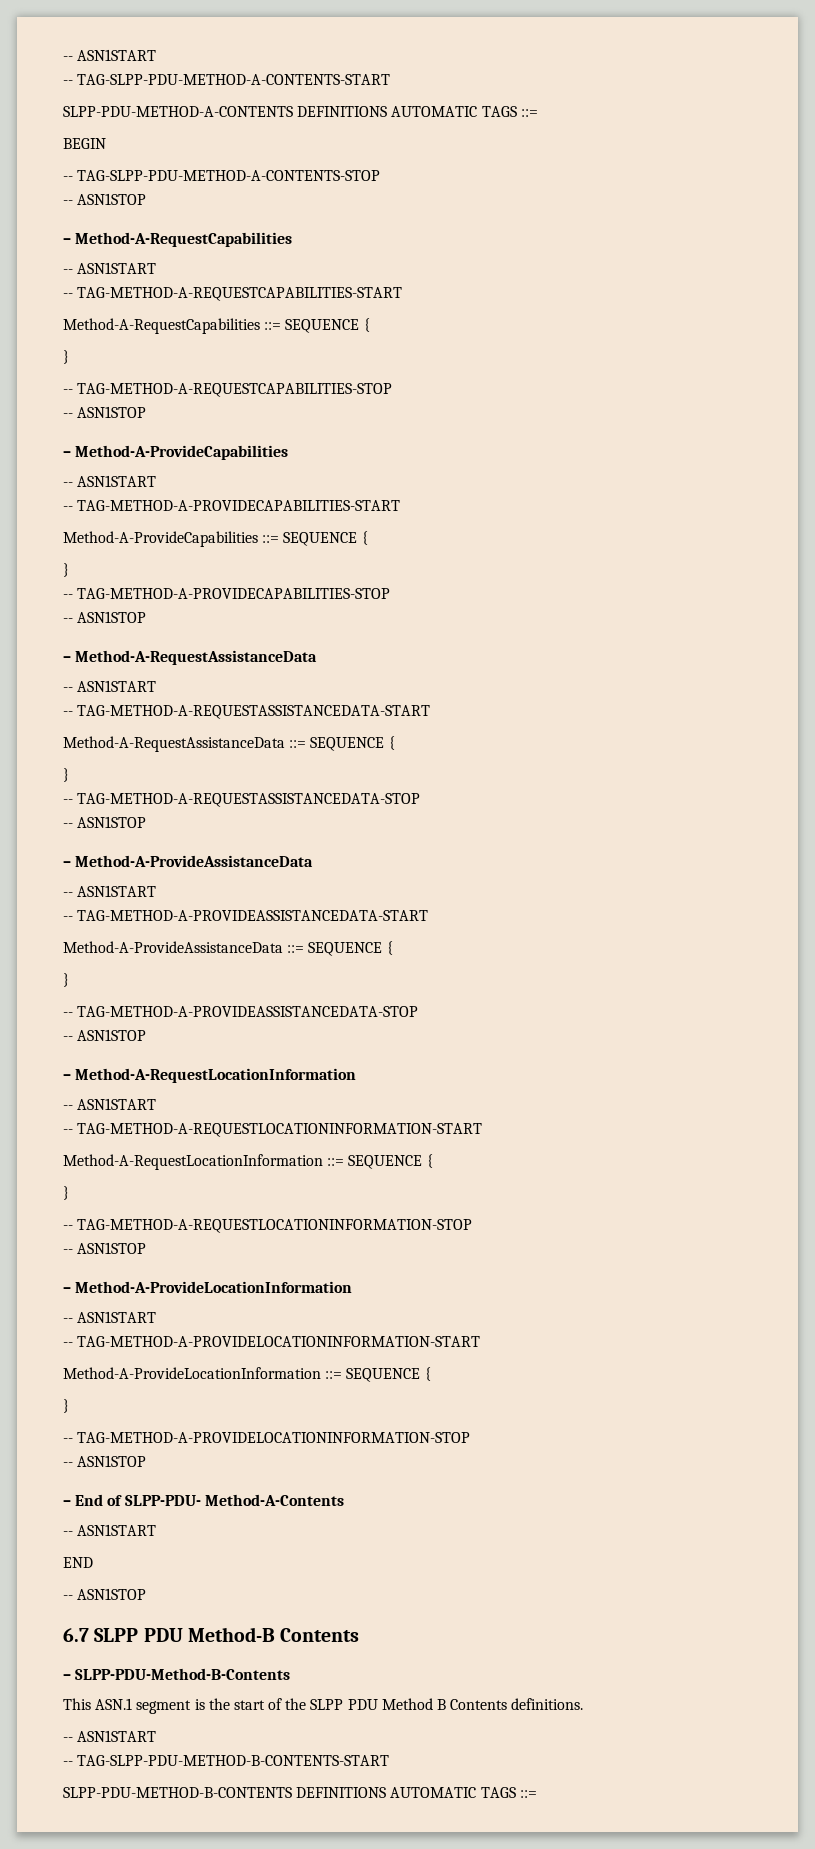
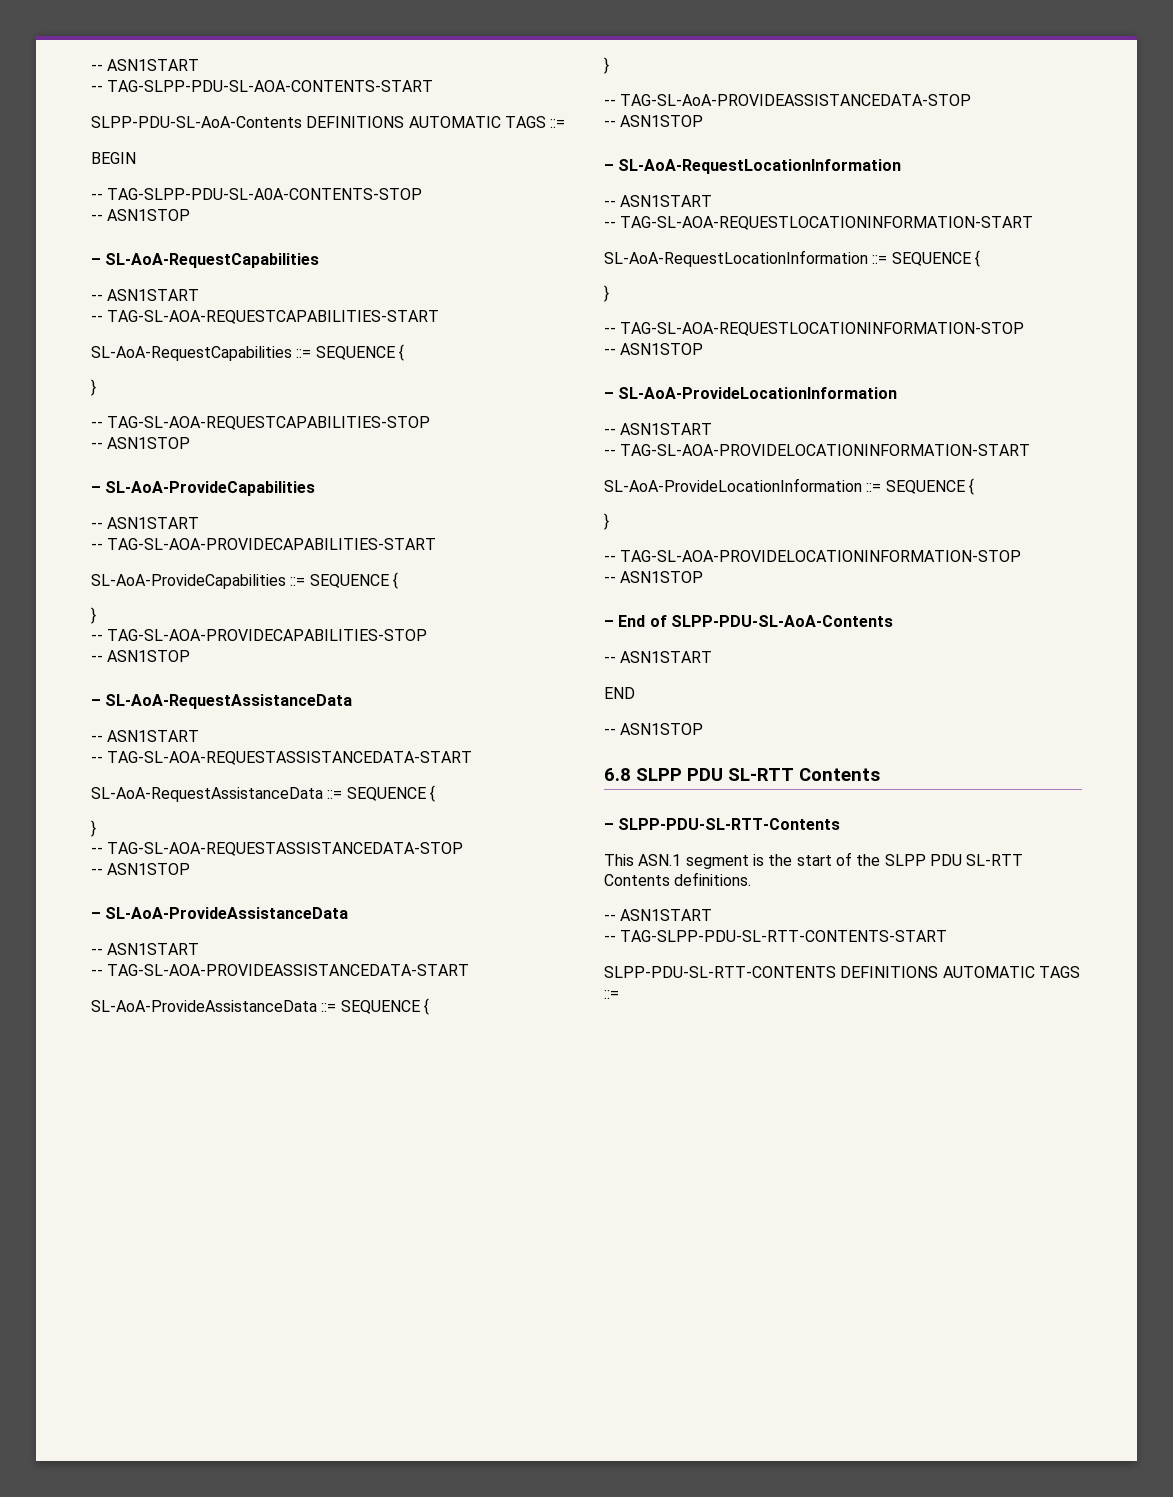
[63,49,157,61] [63,74,391,85] [63,106,293,117] -- ASN1START // -- TAG-SLPP-PDU-METHOD-A-CONTENTS-START // SLPP-PDU-METHOD-A-CONTENTS -> [91,59,200,71] [91,80,434,92] [91,116,302,128] -- ASN1START // -- TAG-SLPP-PDU-SL-AOA-CONTENTS-START // SLPP-PDU-SL-AoA-Contents
[77,170,381,181] [63,193,147,205] [63,232,293,247] [63,262,157,274] [63,287,403,301] [63,318,370,334] [63,350,69,364] [63,383,393,397] [63,406,147,418] [63,445,289,460] [63,475,157,487] [63,500,401,511] [63,531,368,547] [63,563,69,577] [63,588,391,599] [63,611,147,623] [63,650,318,665] [63,680,157,692] [63,705,431,719] [63,736,395,752] [63,768,69,782] [63,793,421,807] [63,816,147,828] [63,855,314,867] [63,885,157,897] [63,910,429,921] [63,941,393,956] [63,973,69,987] [63,1006,419,1017] [63,1029,147,1041] [63,1068,357,1083] [63,1098,157,1110] [63,1123,483,1137] [63,1154,433,1170] [63,1186,69,1200] [63,1219,473,1233] [63,1242,147,1254] [63,1281,353,1293] [63,1311,157,1323] [63,1336,481,1347] [63,1367,431,1382] [63,1399,69,1413] [63,1432,471,1443] TAG-SLPP-PDU-METHOD-A-CONTENTS-STOP // -- ASN1STOP // – Method-A-RequestCapabilities // -- ASN1START // -- TAG-METHOD-A-REQUESTCAPABILITIES-START // Method-A-RequestCapabilities ::= SEQUENCE { // } // -- TAG-METHOD-A-REQUESTCAPABILITIES-STOP // -- ASN1STOP // – Method-A-ProvideCapabilities // -- ASN1START // -- TAG-METHOD-A-PROVIDECAPABILITIES-START // Method-A-ProvideCapabilities ::= SEQUENCE { // } // -- TAG-METHOD-A-PROVIDECAPABILITIES-STOP // -- ASN1STOP // – Method-A-RequestAssistanceData // -- ASN1START // -- TAG-METHOD-A-REQUESTASSISTANCEDATA-START // Method-A-RequestAssistanceData ::= SEQUENCE { // } // -- TAG-METHOD-A-REQUESTASSISTANCEDATA-STOP // -- ASN1STOP // – Method-A-ProvideAssistanceData // -- ASN1START // -- TAG-METHOD-A-PROVIDEASSISTANCEDATA-START // Method-A-ProvideAssistanceData ::= SEQUENCE { // } // -- TAG-METHOD-A-PROVIDEASSISTANCEDATA-STOP // -- ASN1STOP // – Method-A-RequestLocationInformation // -- ASN1START // -- TAG-METHOD-A-REQUESTLOCATIONINFORMATION-START // Method-A-RequestLocationInformation ::= SEQUENCE { // } // -- TAG-METHOD-A-REQUESTLOCATIONINFORMATION-STOP // -- ASN1STOP // – Method-A-ProvideLocationInformation // -- ASN1START // -- TAG-METHOD-A-PROVIDELOCATIONINFORMATION-START // Method-A-ProvideLocationInformation ::= SEQUENCE { // } // -- TAG-METHOD-A-PROVIDELOCATIONINFORMATION-STOP -> [107,188,423,200] [91,209,191,221] [91,253,320,268] [91,289,200,301] [91,310,440,324] [91,344,404,361] [91,379,96,396] [91,416,431,430] [91,437,191,449] [91,481,316,496] [91,517,200,529] [91,538,437,550] [91,572,398,589] [91,607,96,624] [91,629,428,641] [91,650,191,662] [91,694,353,709] [91,730,200,742] [91,751,473,765] [91,785,435,802] [91,820,96,837] [91,842,464,856] [91,863,191,875] [91,907,349,919] [91,943,200,955] [91,964,470,976] [91,998,429,1015] [604,57,609,74] [604,94,972,106] [604,115,704,127] [604,159,902,174] [604,195,713,207] [604,216,1034,230] [604,250,980,267] [604,285,609,302] [604,322,1025,336] [604,343,704,355] [604,387,898,399] [604,423,713,435] [604,444,1031,456] [604,478,974,495] [604,513,609,530] [604,550,1022,562] TAG-SLPP-PDU-SL-A0A-CONTENTS-STOP // -- ASN1STOP // – SL-AoA-RequestCapabilities // -- ASN1START // -- TAG-SL-AOA-REQUESTCAPABILITIES-START // SL-AoA-RequestCapabilities ::= SEQUENCE { // } // -- TAG-SL-AOA-REQUESTCAPABILITIES-STOP // -- ASN1STOP // – SL-AoA-ProvideCapabilities // -- ASN1START // -- TAG-SL-AOA-PROVIDECAPABILITIES-START // SL-AoA-ProvideCapabilities ::= SEQUENCE { // } // -- TAG-SL-AOA-PROVIDECAPABILITIES-STOP // -- ASN1STOP // – SL-AoA-RequestAssistanceData // -- ASN1START // -- TAG-SL-AOA-REQUESTASSISTANCEDATA-START // SL-AoA-RequestAssistanceData ::= SEQUENCE { // } // -- TAG-SL-AOA-REQUESTASSISTANCEDATA-STOP // -- ASN1STOP // – SL-AoA-ProvideAssistanceData // -- ASN1START // -- TAG-SL-AOA-PROVIDEASSISTANCEDATA-START // SL-AoA-ProvideAssistanceData ::= SEQUENCE { // } // -- TAG-SL-AoA-PROVIDEASSISTANCEDATA-STOP // -- ASN1STOP // – SL-AoA-RequestLocationInformation // -- ASN1START // -- TAG-SL-AOA-REQUESTLOCATIONINFORMATION-START // SL-AoA-RequestLocationInformation ::= SEQUENCE { // } // -- TAG-SL-AOA-REQUESTLOCATIONINFORMATION-STOP // -- ASN1STOP // – SL-AoA-ProvideLocationInformation // -- ASN1START // -- TAG-SL-AOA-PROVIDELOCATIONINFORMATION-START // SL-AoA-ProvideLocationInformation ::= SEQUENCE { // } // -- TAG-SL-AOA-PROVIDELOCATIONINFORMATION-STOP
[124,1494,344,1506] SLPP-PDU- Method-A-Contents -> [670,615,893,627] SLPP-PDU-SL-AoA-Contents
[63,1627,275,1642] 6.7 SLPP PDU Method-B -> [604,768,794,781] 6.8 SLPP PDU SL-RTT
[75,1668,291,1680] SLPP-PDU-Method-B-Contents -> [618,818,841,830] SLPP-PDU-SL-RTT-Contents
[381,1698,447,1710] Method B -> [966,854,1024,866] SL-RTT
[77,1755,390,1766] [63,1787,292,1798] TAG-SLPP-PDU-METHOD-B-CONTENTS-START // SLPP-PDU-METHOD-B-CONTENTS -> [620,930,948,942] [604,966,836,978] TAG-SLPP-PDU-SL-RTT-CONTENTS-START // SLPP-PDU-SL-RTT-CONTENTS

